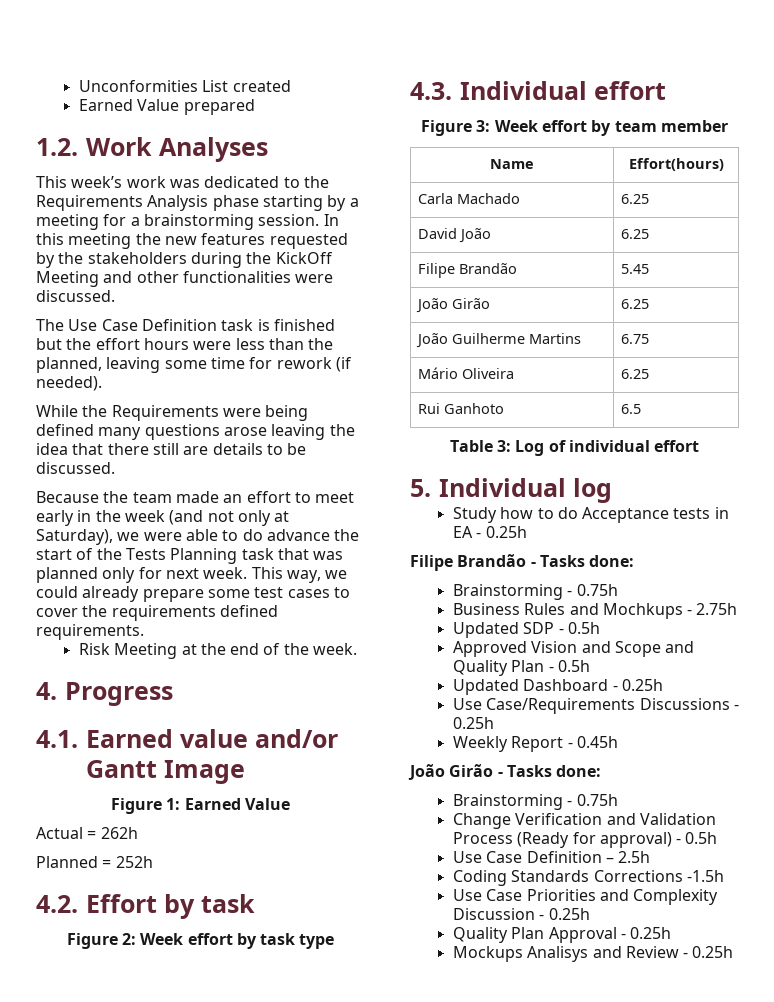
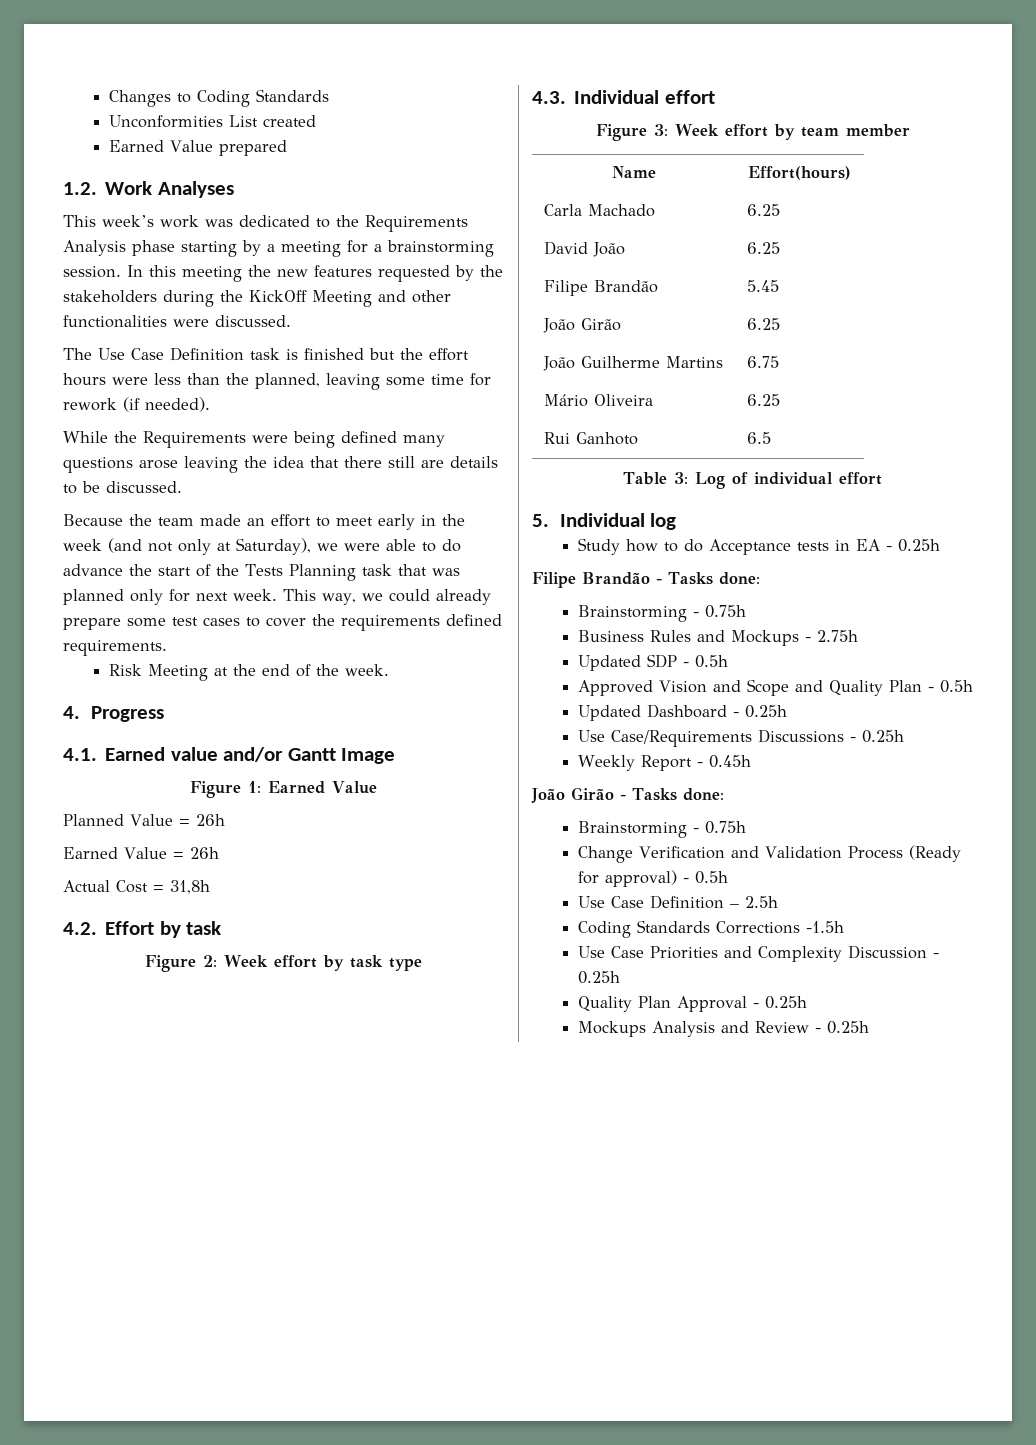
(78, 86) none -> [108,89,329,107] Changes to Coding Standards //
[36,827,138,839] [36,856,153,868] Actual = 262h // Planned = 252h -> [63,814,225,826] [63,847,219,859] [63,880,210,894] Planned Value = 26h // Earned Value = 26h // Actual Cost = 31,8h
[602,603,683,619] Mochkups -> [730,630,799,646] Mockups
[527,946,589,962] Analisys -> [651,1021,715,1037] Analysis

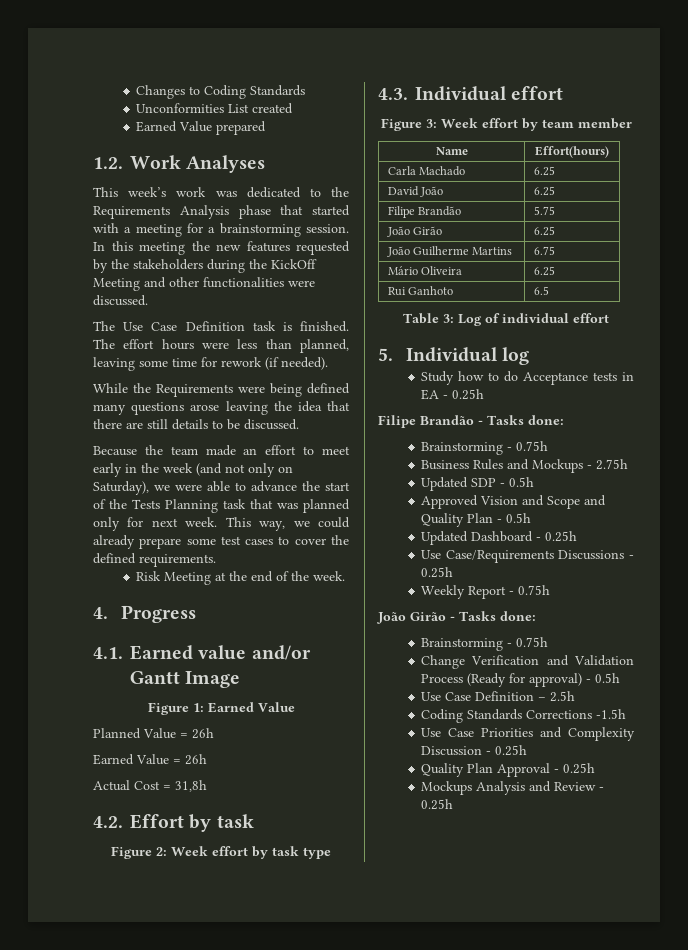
[181,240,261,257] starting by -> [280,205,350,216] [93,223,119,233] that started with
[304,348,423,360] finished but the -> [300,321,349,332] [93,339,115,349] finished. The
[226,373,249,385] the -> (292, 344) none
[388,456,444,468] still are -> [126,419,168,429] are still
[217,542,231,551] at -> [278,466,293,473] on
[442,539,461,552] do -> (246, 486) none
[341,615,440,631] requirements -> (349, 540) none
[746,280,779,292] 5.45 -> [533,206,555,215] 5.75
[708,755,751,768] 0.45h -> [518,585,551,595] 0.75h

